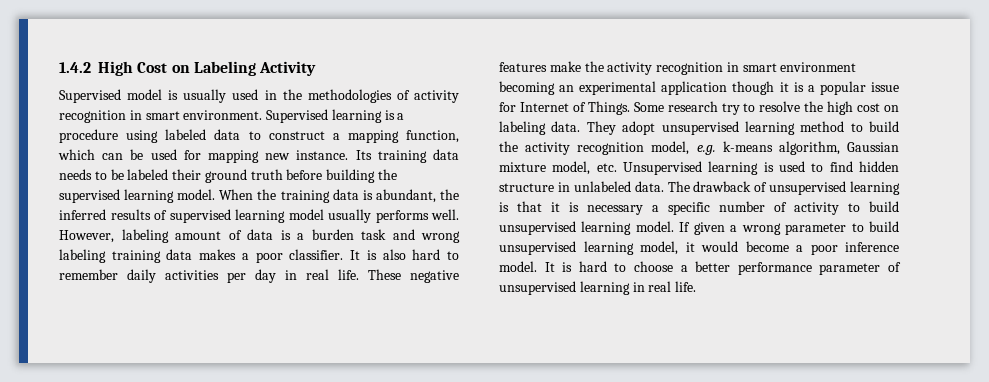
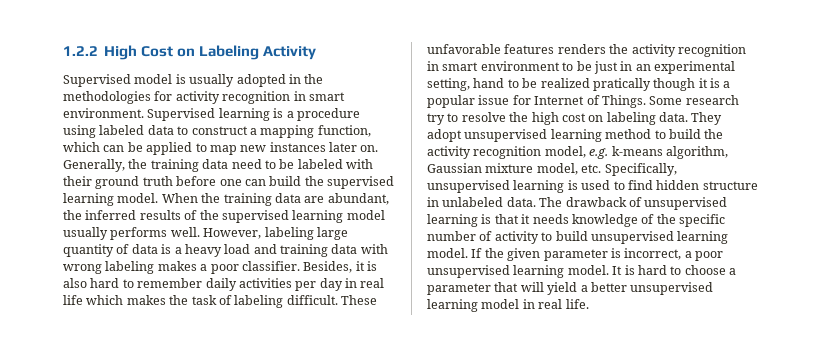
[59,62,91,73] 1.4.2 -> [63,46,98,56] 1.2.2
[232,89,259,100] used -> [236,74,286,87] adopted
[396,90,410,100] of -> [154,91,173,101] for
[150,149,459,163] [59,169,92,180] used for mapping new instance. Its training data needs -> [146,142,379,155] [63,159,262,172] applied to map new instances later on. Generally, the training data need
(169, 174) none -> [346,159,373,169] with
[326,169,376,183] building -> [219,176,302,186] one can build
[362,190,373,200] is -> [304,196,325,203] are
(167, 215) none -> [199,210,219,220] the
[175,231,221,240] amount -> [316,227,348,240] [63,244,114,257] large quantity
[311,229,460,243] [59,249,193,263] burden task and wrong labeling training data -> [184,244,388,257] [63,261,155,274] heavy load and training data with wrong labeling
[350,250,361,260] It -> [303,261,365,273] Besides, it
[338,269,459,283] [499,61,581,72] life. These negative features make -> [63,295,377,308] [427,44,606,54] life which makes the task of labeling difficult. These unfavorable features renders
[499,81,728,95] becoming an experimental application -> [562,61,735,74] [427,78,651,91] to be just in an experimental setting, hand to be realized pratically
[623,161,702,175] Unsupervised -> [604,163,677,176] [427,180,510,193] Specifically, unsupervised
[569,202,659,215] is necessary a -> [532,214,676,227] needs knowledge of the
[693,221,900,235] [499,241,899,255] given a wrong parameter to build unsupervised learning model, it would become a poor inference -> [484,248,723,261] [427,265,565,278] the given parameter is incorrect, a poor unsupervised learning
[695,261,901,275] [499,281,630,295] better performance parameter of unsupervised learning -> [427,282,714,295] [427,299,520,312] parameter that will yield a better unsupervised learning model

